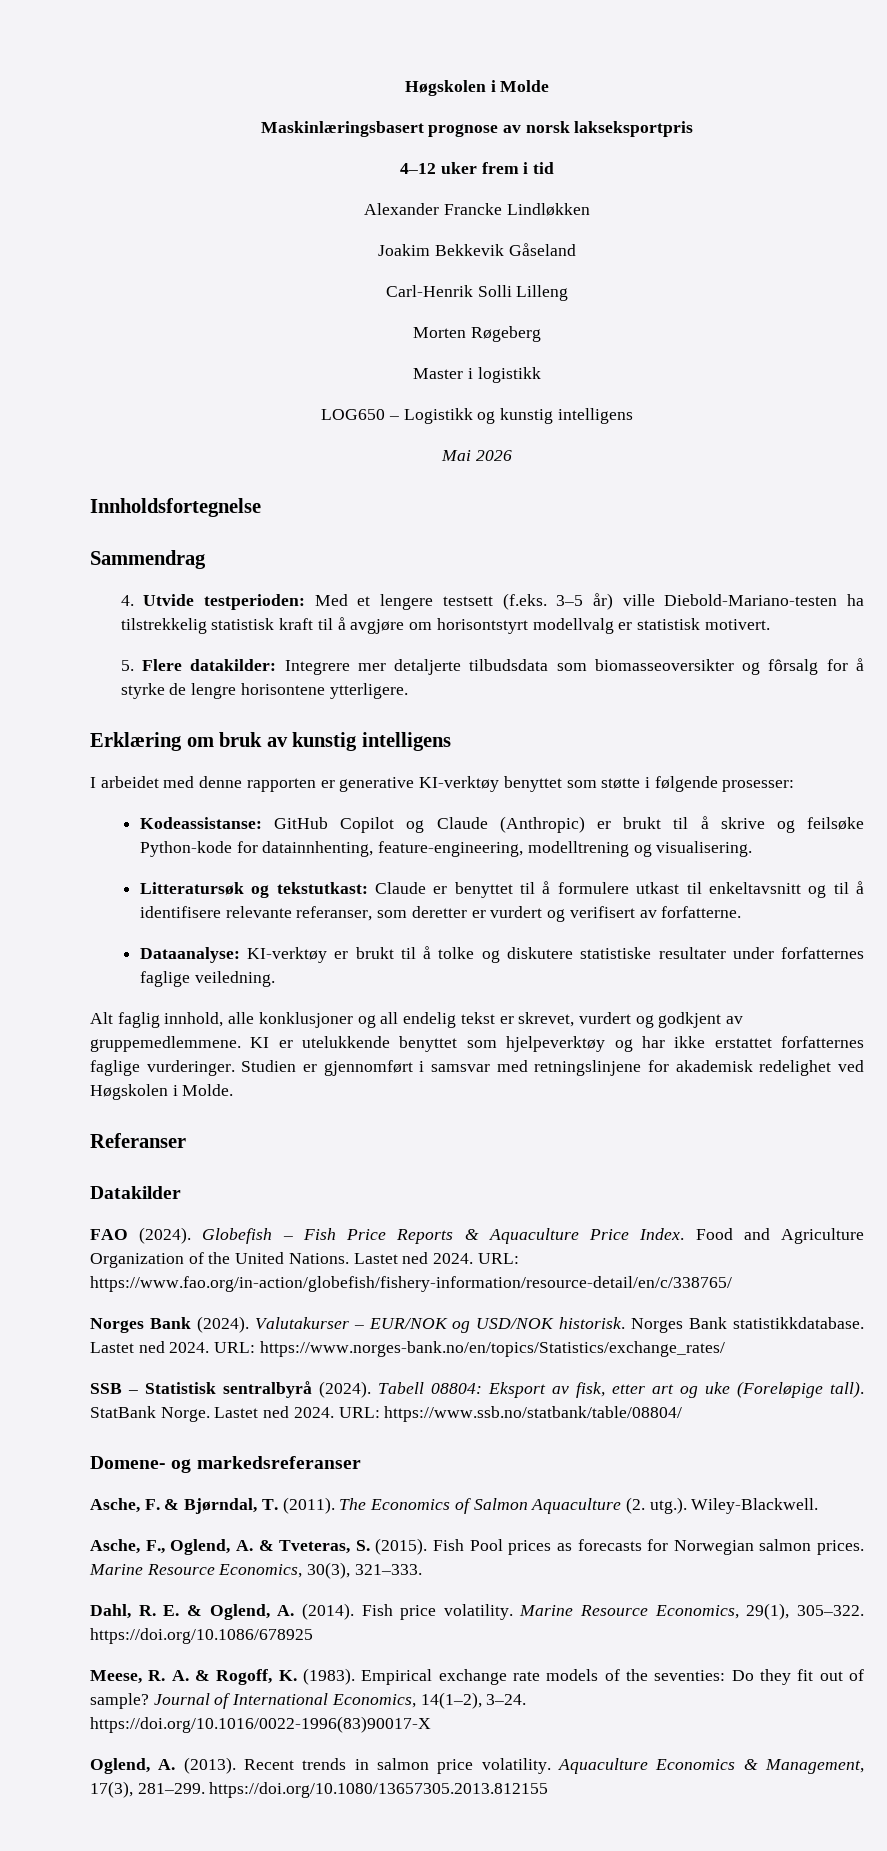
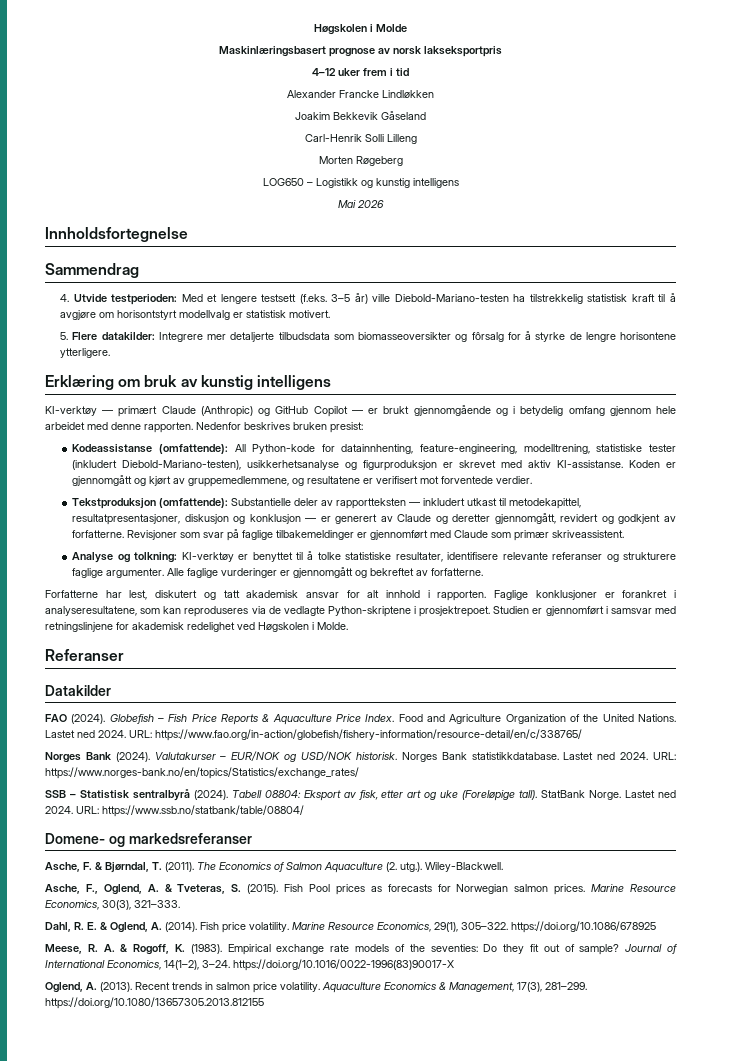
[413,367,541,383] // Master i logistikk -> (403, 161) none
[90,776,795,792] [139,816,864,833] [139,841,753,857] [139,881,864,898] [139,906,742,922] [139,946,864,963] [139,971,275,987] [90,1012,744,1028] [90,1036,865,1052] [90,1060,235,1076] I arbeidet med denne rapporten er generative KI-verktøy benyttet som støtte i følgende prosesser: // Kodeassistanse: GitHub Copilot og Claude (Anthropic) er brukt til å skrive og feilsøke Python-kode for datainnhenting, feature-engineering, modelltrening og visualisering. // Litteratursøk og tekstutkast: Claude er benyttet til å formulere utkast til enkeltavsnitt og til å identifisere relevante referanser, som deretter er vurdert og verifisert av forfatterne. // Dataanalyse: KI-verktøy er brukt til å tolke og diskutere statistiske resultater under forfatternes faglige veiledning. // Alt faglig innhold, alle konklusjoner og all endelig tekst er skrevet, vurdert og godkjent av gruppemedlemmene. KI er utelukkende benyttet som hjelpeverktøy og har ikke erstattet forfatternes faglige vurderinger. -> [45,405,677,417] [45,422,363,433] [72,444,676,454] [72,460,676,471] [72,475,533,487] [72,498,582,509] [72,513,676,525] [72,529,625,541] [72,551,676,563] [72,567,484,578] [45,590,676,601] [45,606,491,617] KI-verktøy — primært Claude (Anthropic) og GitHub Copilot — er brukt gjennomgående og i betydelig omfang gjennom hele arbeidet med denne rapporten. Nedenfor beskrives bruken presist: // Kodeassistanse (omfattende): All Python-kode for datainnhenting, feature-engineering, modelltrening, statistiske tester (inkludert Diebold-Mariano-testen), usikkerhetsanalyse og figurproduksjon er skrevet med aktiv KI-assistanse. Koden er gjennomgått og kjørt av gruppemedlemmene, og resultatene er verifisert mot forventede verdier. // Tekstproduksjon (omfattende): Substantielle deler av rapportteksten — inkludert utkast til metodekapittel, resultatpresentasjoner, diskusjon og konklusjon — er generert av Claude og deretter gjennomgått, revidert og godkjent av forfatterne. Revisjoner som svar på faglige tilbakemeldinger er gjennomført med Claude som primær skriveassistent. // Analyse og tolkning: KI-verktøy er benyttet til å tolke statistiske resultater, identifisere relevante referanser og strukturere faglige argumenter. Alle faglige vurderinger er gjennomgått og bekreftet av forfatterne. // Forfatterne har lest, diskutert og tatt akademisk ansvar for alt innhold i rapporten. Faglige konklusjoner er forankret i analyseresultatene, som kan reproduseres via de vedlagte Python-skriptene i prosjektrepoet.

